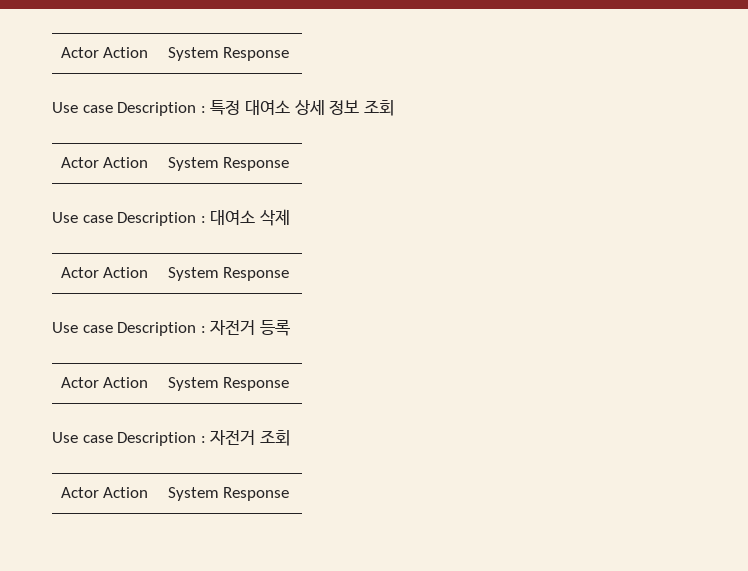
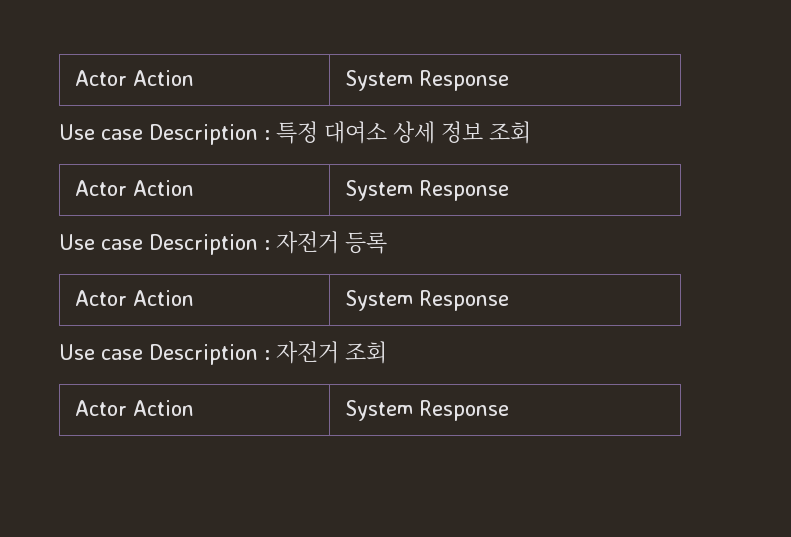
[52,209,290,226] [60,267,149,278] [167,267,290,281] // Use case Description : 대여소 삭제 // Actor Action | System Response -> (510, 190) none

